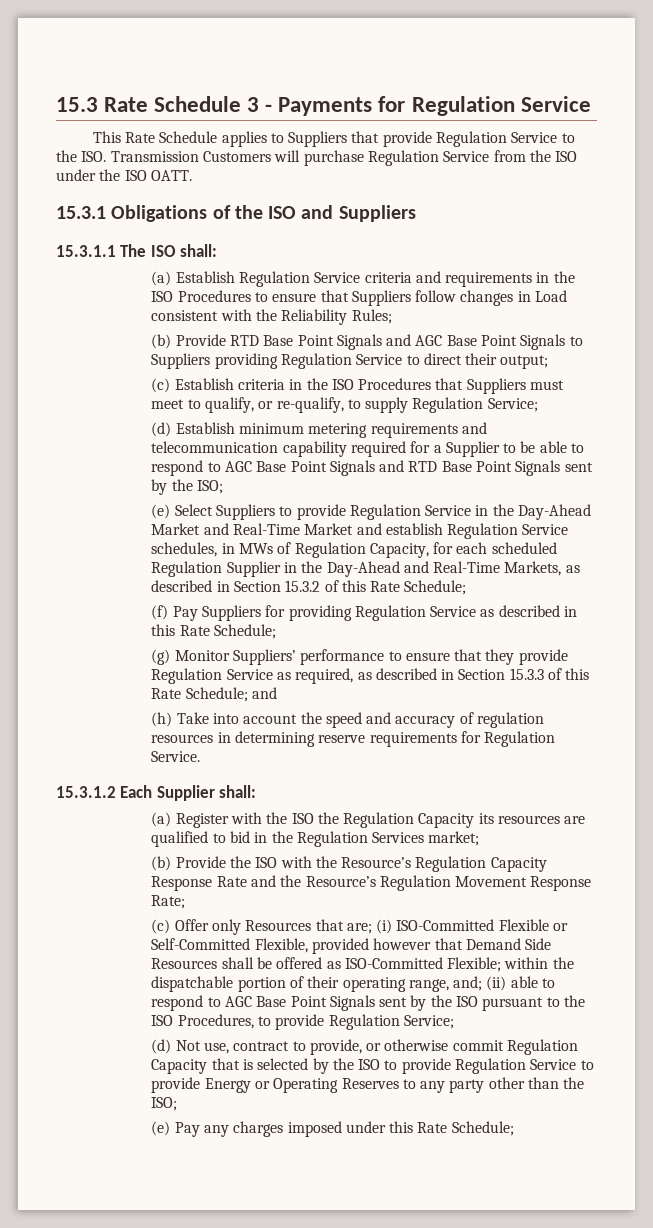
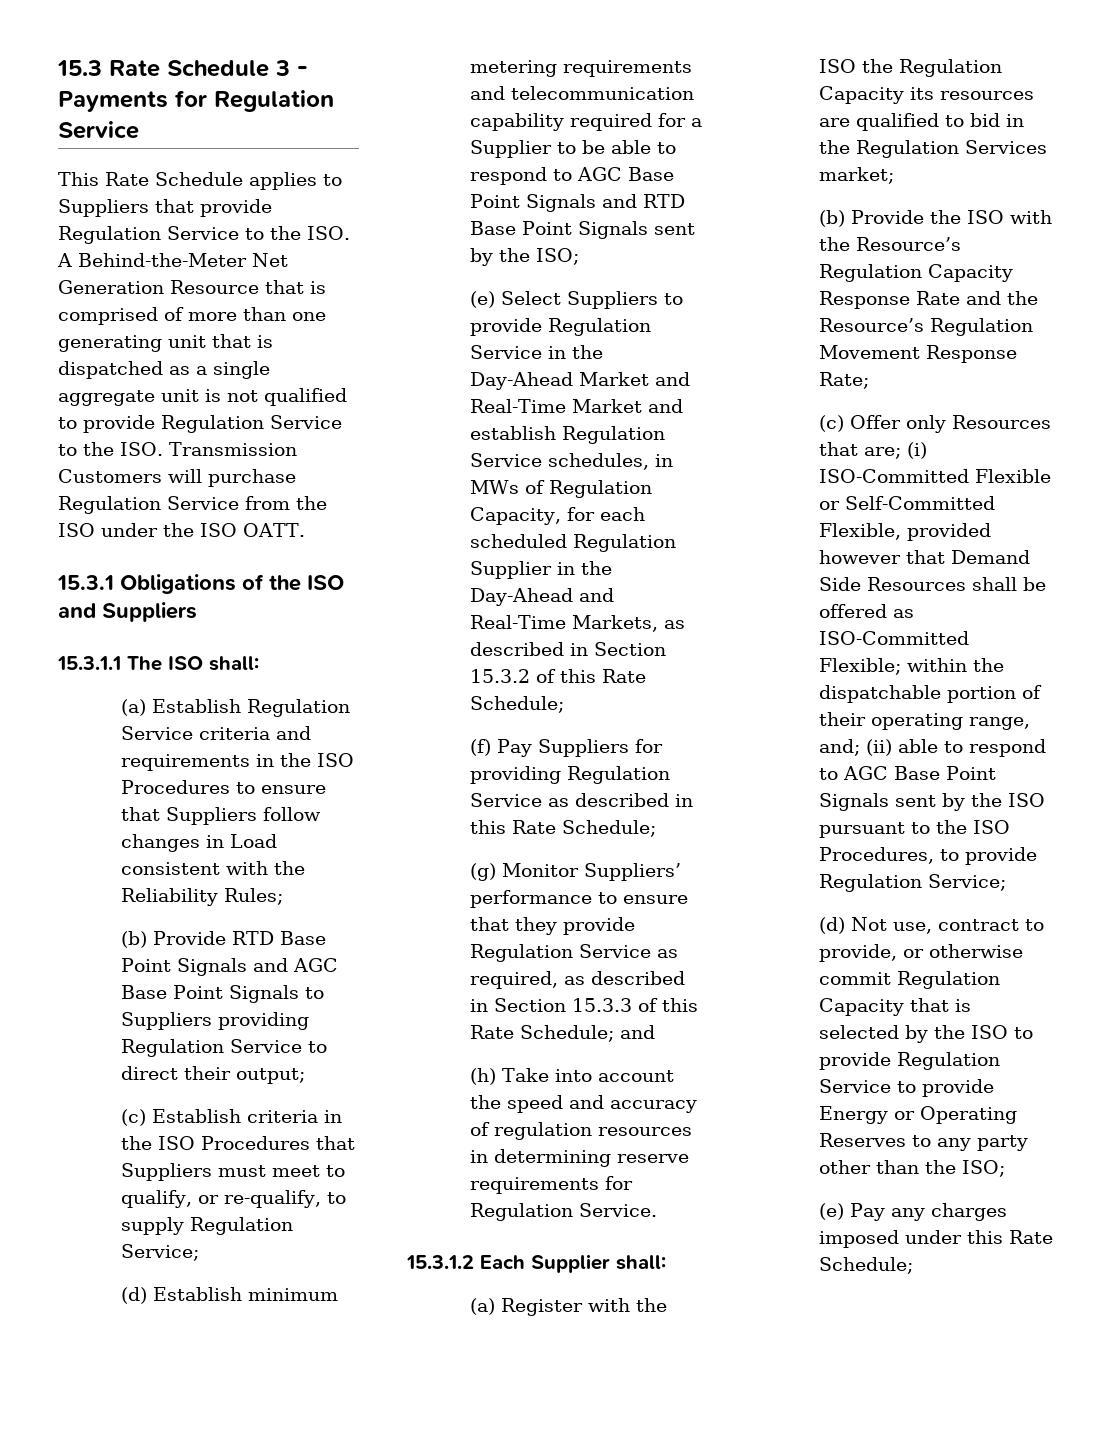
(107, 156) none -> [57,253,288,267] [58,280,326,294] [58,307,326,325] [58,334,273,352] [58,361,270,379] [58,388,347,406] [58,415,342,433] [58,442,163,456] A Behind-the-Meter Net Generation Resource that is comprised of more than one generating unit that is dispatched as a single aggregate unit is not qualified to provide Regulation Service to the ISO.

